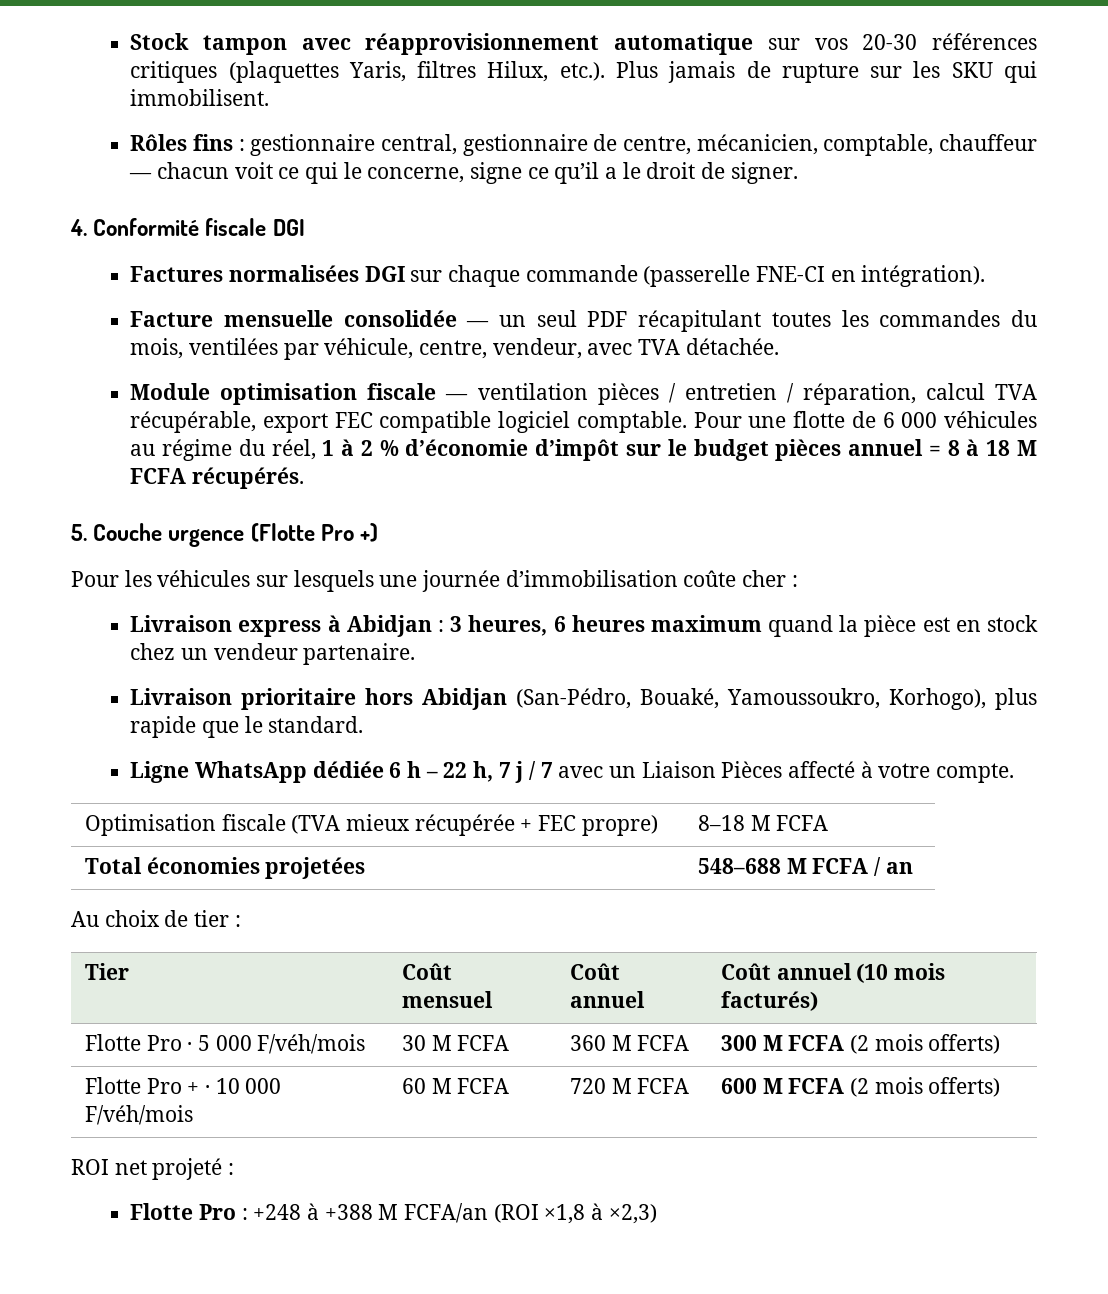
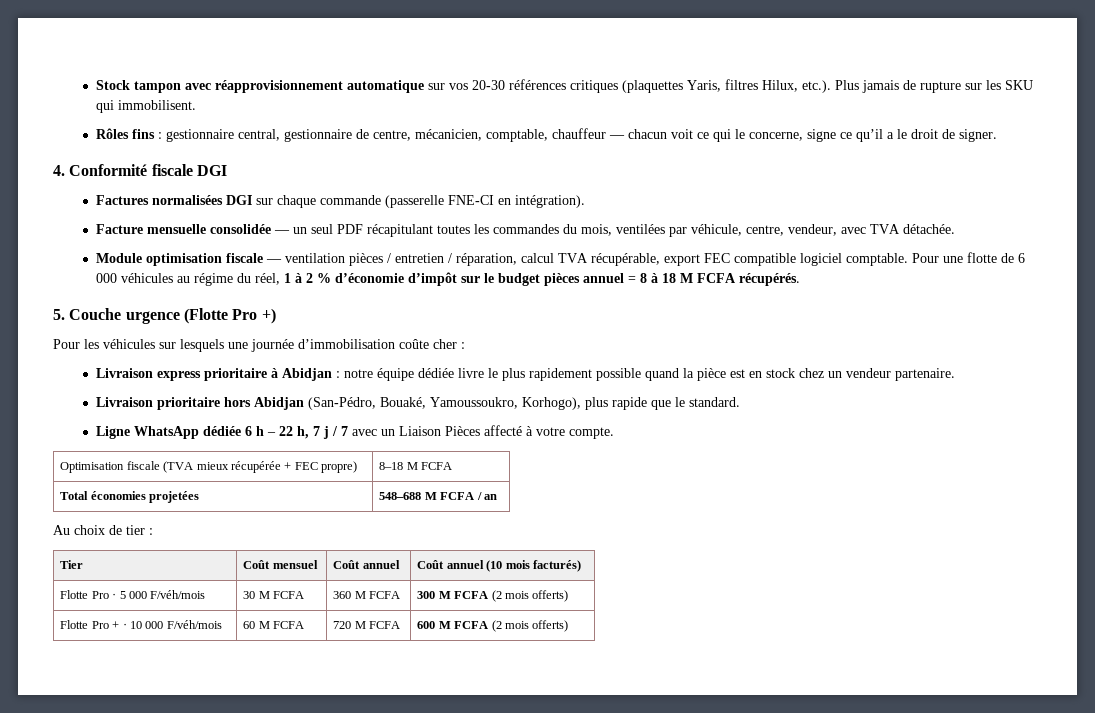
(322, 628) none -> [203,368,267,381] prioritaire
[450,615,762,636] 3 heures, 6 heures maximum -> [343,368,641,381] notre équipe dédiée livre le plus rapidement possible
[71,1158,235,1180] [130,1203,657,1224] // ROI net projeté : // Flotte Pro : +248 à +388 M FCFA/an (ROI ×1,8 à ×2,3) -> (569, 626) none

